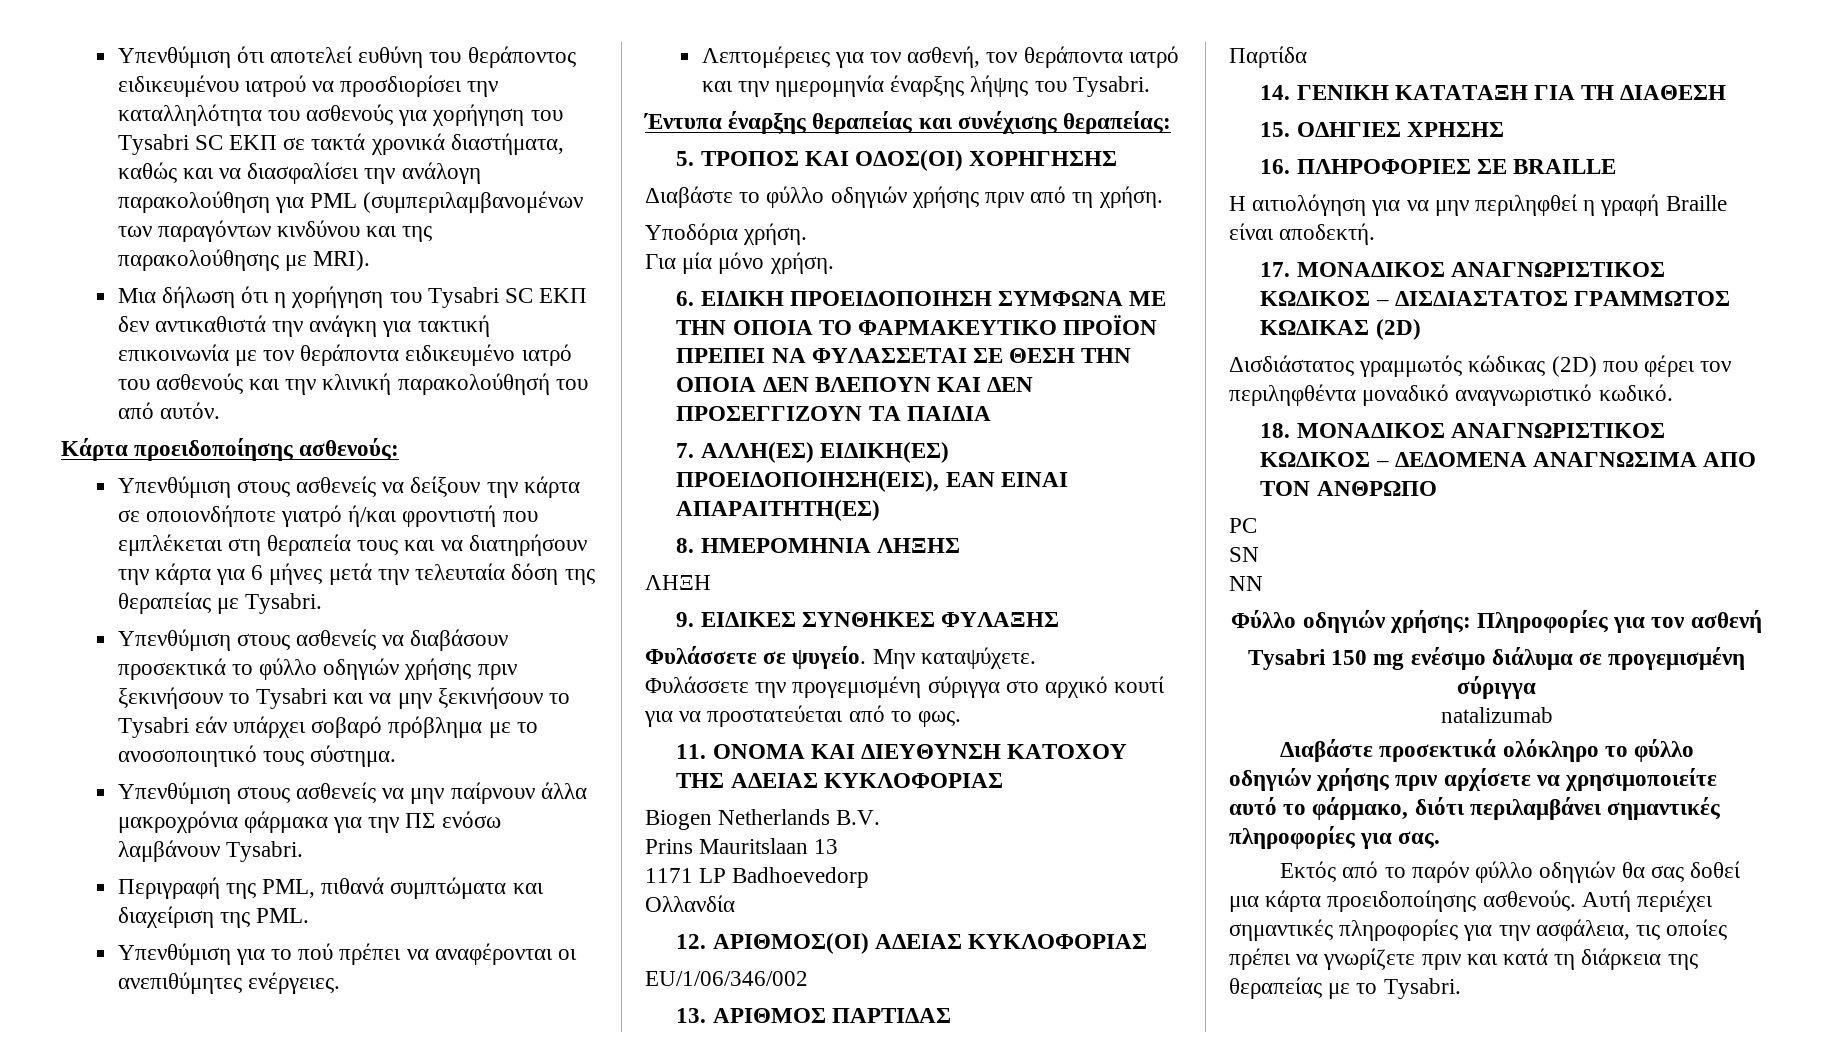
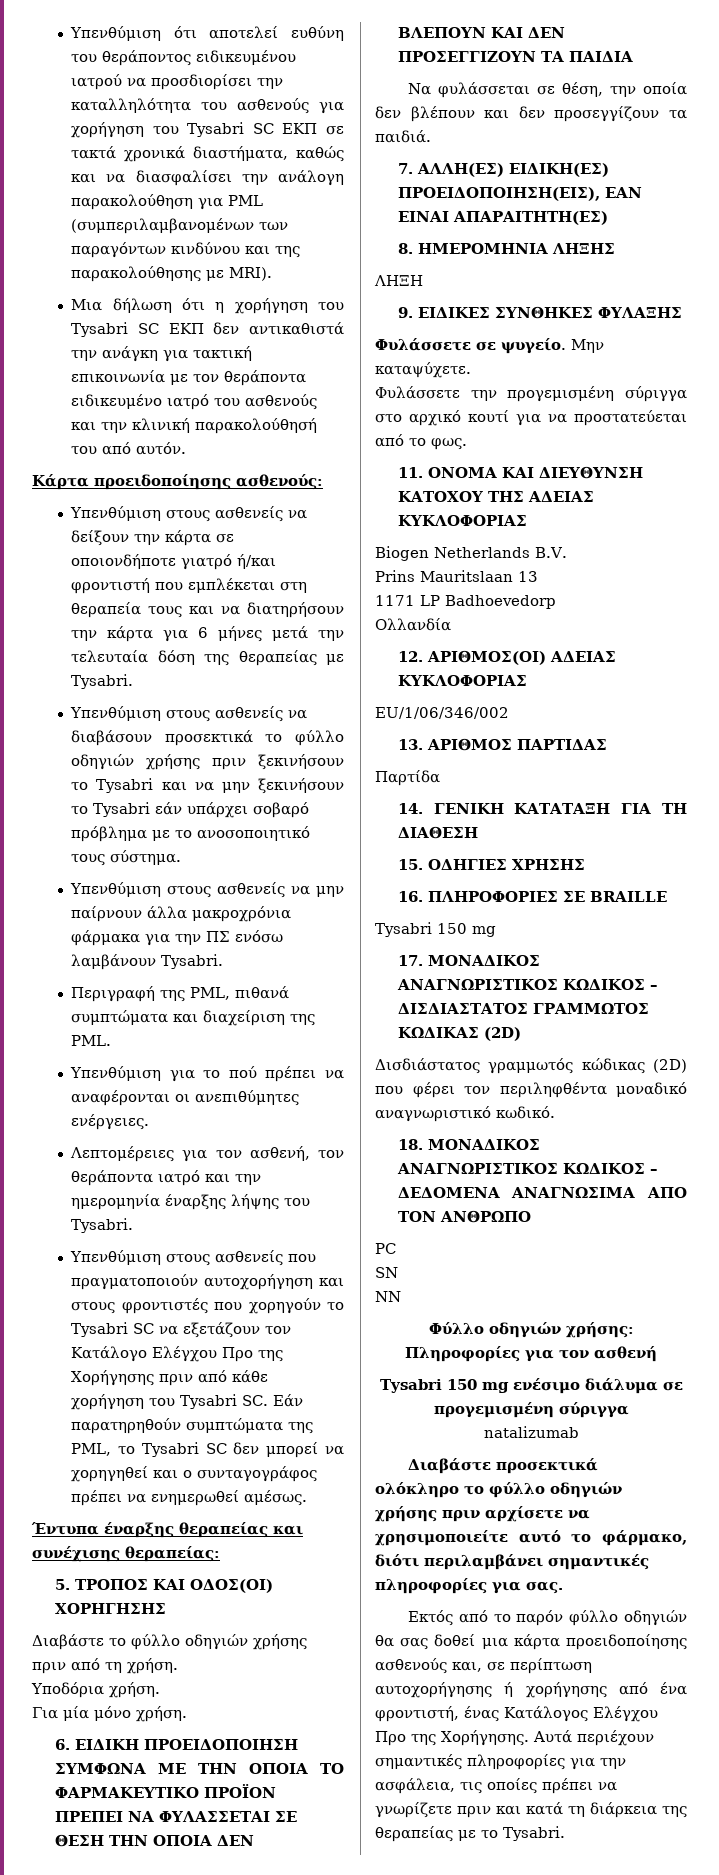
(1150, 86) none -> [70,1250,317,1266] [71,1274,344,1290] [71,1298,344,1314] [71,1322,292,1338] [71,1346,284,1362] [71,1370,269,1386] [71,1394,304,1410] [71,1418,314,1434] [71,1442,344,1458] [71,1466,318,1482] [71,1490,308,1506] // Υπενθύμιση στους ασθενείς που πραγματοποιούν αυτοχορήγηση και στους φροντιστές που χορηγούν το Tysabri SC να εξετάζουν τον Κατάλογο Ελέγχου Προ της Χορήγησης πριν από κάθε χορήγηση του Tysabri SC. Εάν παρατηρηθούν συμπτώματα της PML, το Tysabri SC δεν μπορεί να χορηγηθεί και ο συνταγογράφος πρέπει να ενημερωθεί αμέσως.
(991, 413) none -> [408,82,687,98] [375,106,687,122] [375,130,431,143] // Να φυλάσσεται σε θέση, την οποία δεν βλέπουν και δεν προσεγγίζουν τα παιδιά.
[1229,194,1727,216] [1229,223,1376,245] Η αιτιολόγηση για να μην περιληφθεί η γραφή Braille είναι αποδεκτή. -> [375,922,496,937] Tysabri 150 mg
[1482,890,1714,912] ασθενούς. Αυτή περιέχει -> [375,1658,592,1674] [375,1682,687,1698] [375,1706,658,1722] [375,1730,654,1746] ασθενούς και, σε περίπτωση αυτοχορήγησης ή χορήγησης από ένα φροντιστή, ένας Κατάλογος Ελέγχου Προ της Χορήγησης. Αυτά περιέχουν

